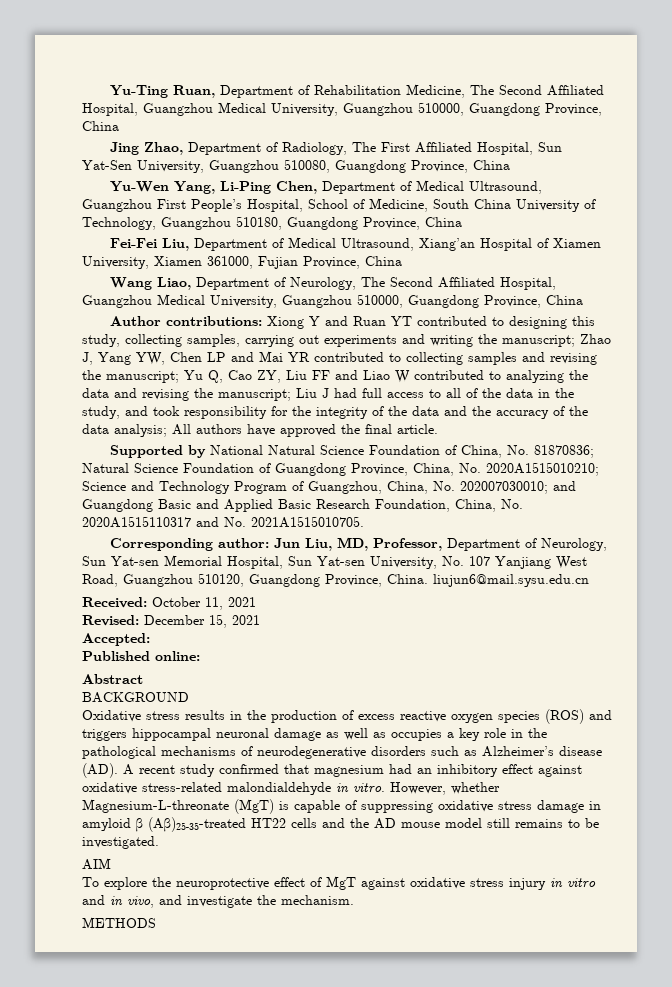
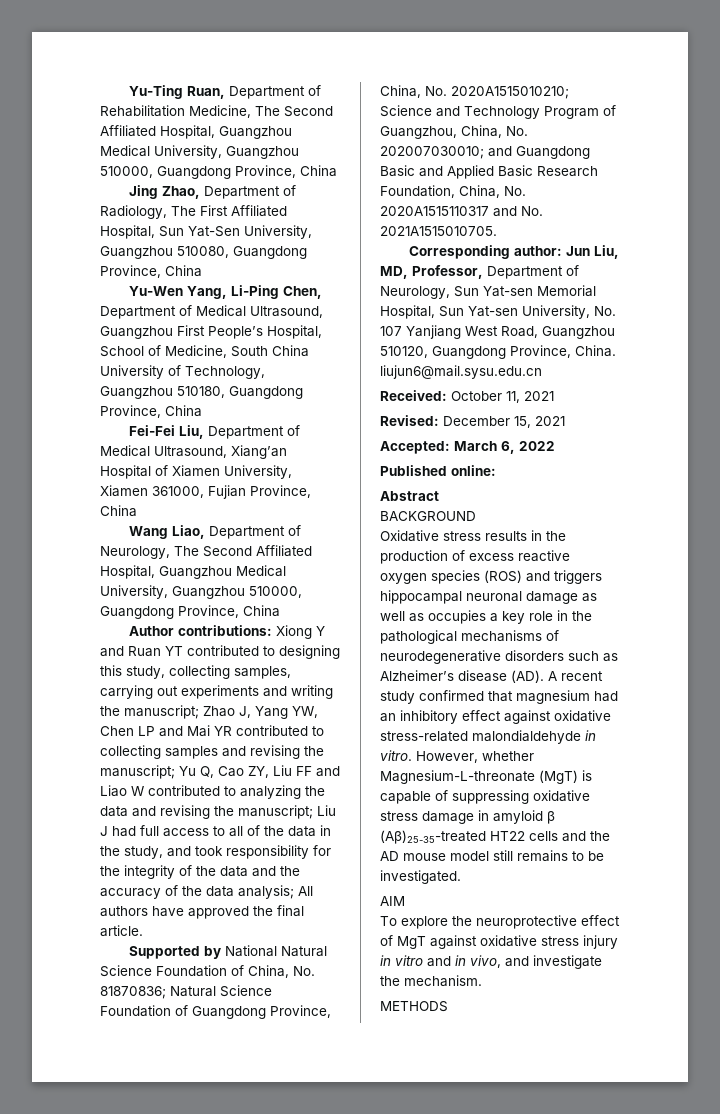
(150, 639) none -> [454,441,555,454] March 6, 2022

